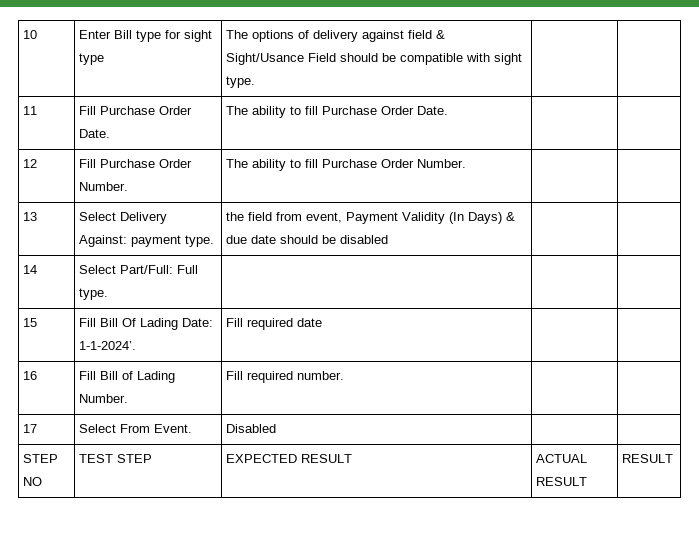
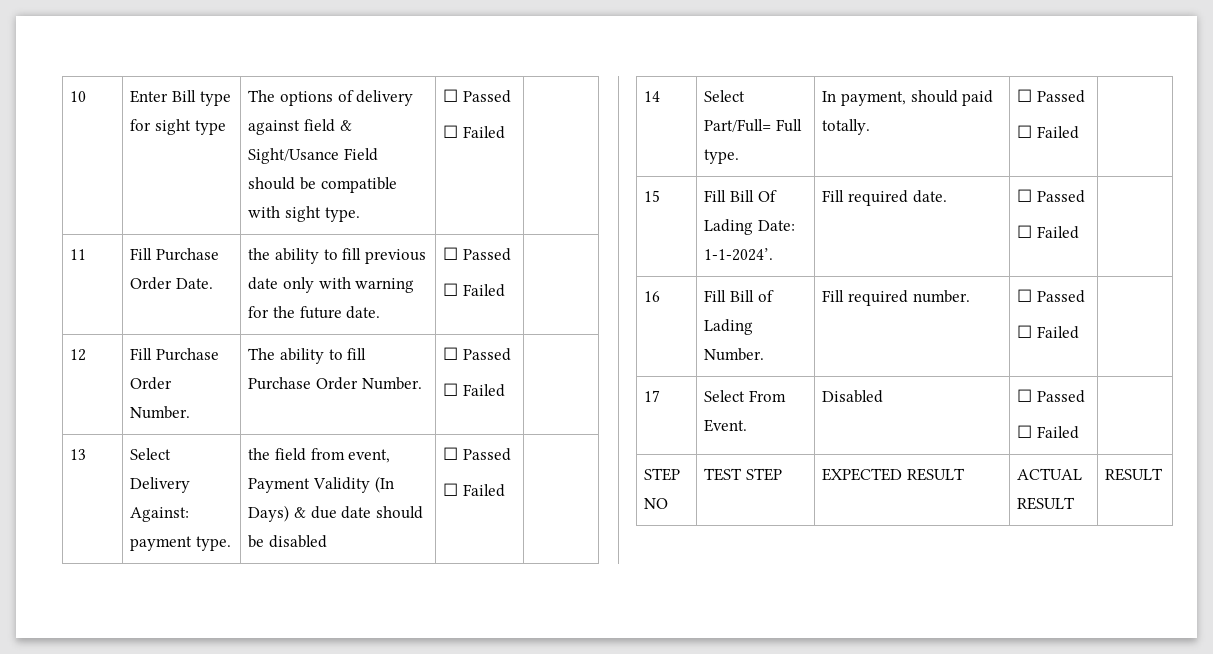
(256, 82) none -> [443,89,511,103] [443,125,505,139] ☐ Passed // ☐ Failed
[226,106,449,118] The ability to fill Purchase Order Date. | -> [248,248,426,264] [248,277,415,293] [248,306,381,319] [443,247,511,261] [443,283,505,297] the ability to fill previous date only with warning for the future date. | ☐ Passed // ☐ Failed
(467, 163) none -> [443,347,511,361] [443,383,505,397] ☐ Passed // ☐ Failed
(389, 239) none -> [443,447,511,461] [443,483,505,497] ☐ Passed // ☐ Failed
[120,265,174,274] Part/Full: -> [704,119,772,132] Part/Full=
(109, 294) | -> [822,90,994,106] [822,119,871,135] [1017,89,1085,103] [1017,125,1079,139] In payment, should paid totally. | ☐ Passed // ☐ Failed
[297,318,323,327] date | -> [912,190,947,203] [1017,189,1085,203] [1017,225,1079,239] date. | ☐ Passed // ☐ Failed
(345, 375) none -> [1017,289,1085,303] [1017,325,1079,339] ☐ Passed // ☐ Failed
(277, 428) none -> [1017,389,1085,403] [1017,425,1079,439] ☐ Passed // ☐ Failed

